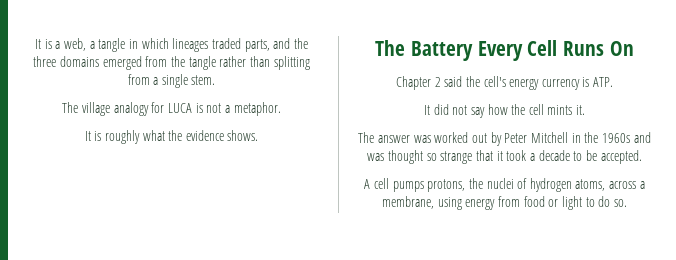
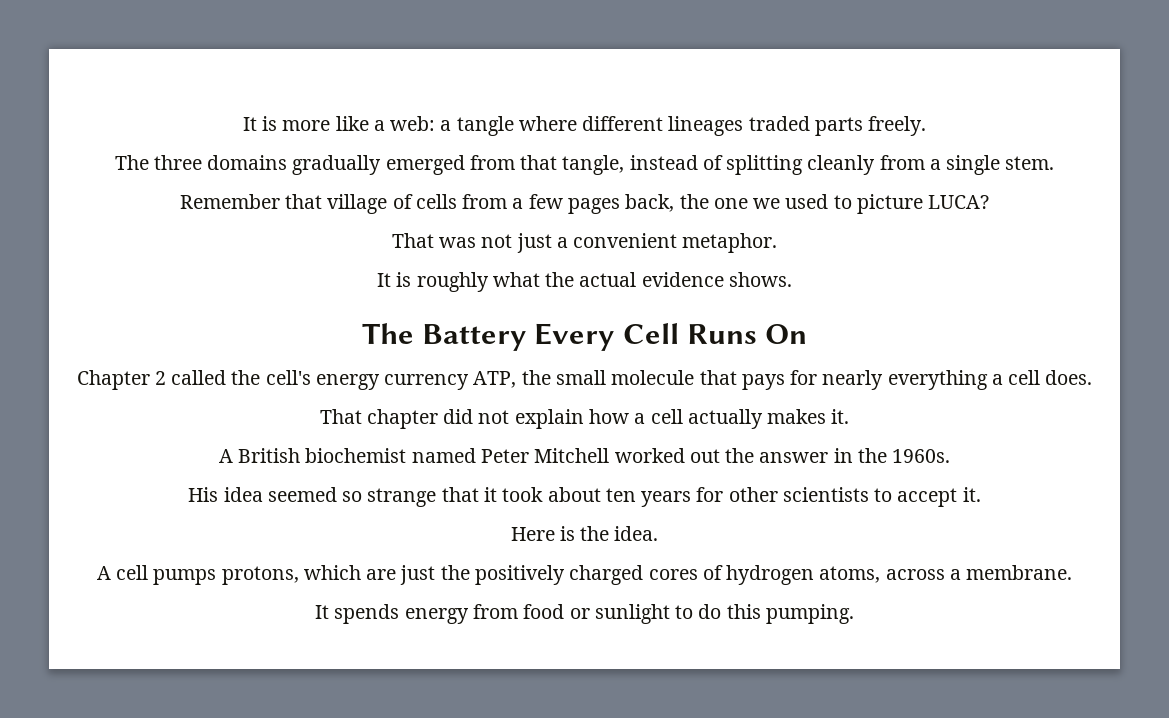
[35,38,308,52] It is a web, a tangle in which lineages traded parts, and the -> [242,116,927,136] [114,155,149,170] It is more like a web: a tangle where different lineages traded parts freely. // The
(100, 61) none -> [292,155,382,175] gradually
[171,56,310,70] [127,74,216,88] [62,102,230,116] the tangle rather than splitting from a single stem. // The village analogy for LUCA is not a -> [520,155,1055,175] [179,194,990,214] [391,233,678,253] that tangle, instead of splitting cleanly from a single stem. // Remember that village of cells from a few pages back, the one we used to picture LUCA? // That was not just a convenient
(183, 135) none -> [579,272,637,287] actual
[444,76,463,87] said -> [171,370,227,385] called
[582,77,614,87] [423,104,586,118] [358,132,651,146] [367,150,424,164] is ATP. // It did not say how the cell mints it. // The answer was worked out by Peter Mitchell in the 1960s and was thought -> [473,370,1093,390] [319,409,850,429] [218,448,951,463] [188,487,337,502] ATP, the small molecule that pays for nearly everything a cell does. // That chapter did not explain how a cell actually makes it. // A British biochemist named Peter Mitchell worked out the answer in the 1960s. // His idea seemed
[529,150,642,164] [364,178,514,192] a decade to be accepted. // A cell pumps protons, the nuclei -> [547,487,981,507] [510,526,659,541] [96,565,698,585] about ten years for other scientists to accept it. // Here is the idea. // A cell pumps protons, which are just the positively charged cores
[382,196,462,210] membrane, using -> [966,565,1073,580] [315,604,400,624] membrane. // It spends
[561,196,582,210] light -> [594,604,670,624] sunlight
[613,199,627,207] so. -> [726,604,854,624] this pumping.

